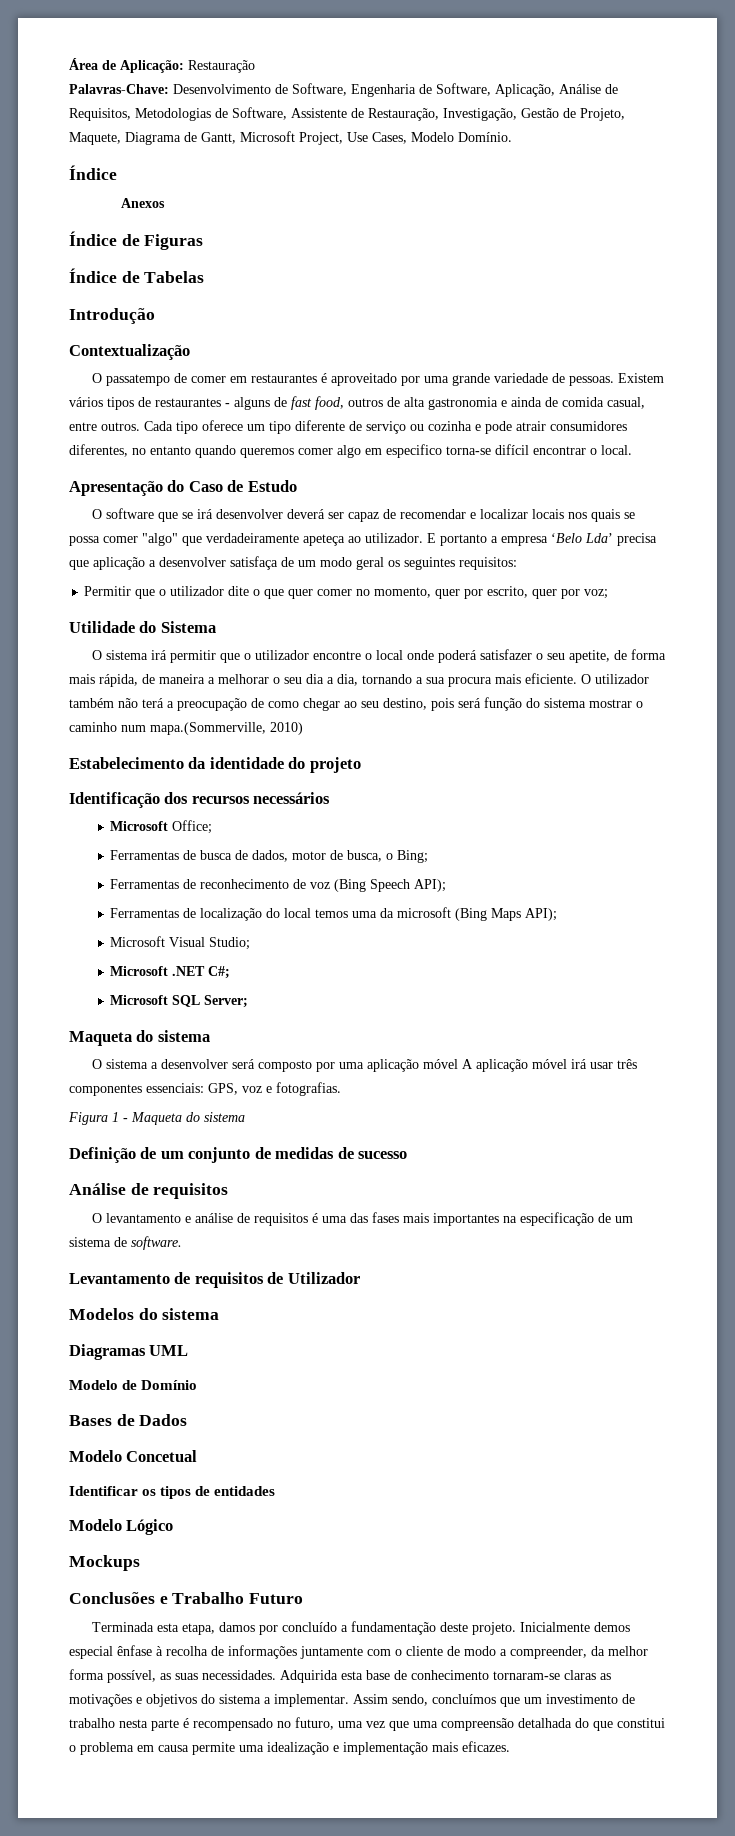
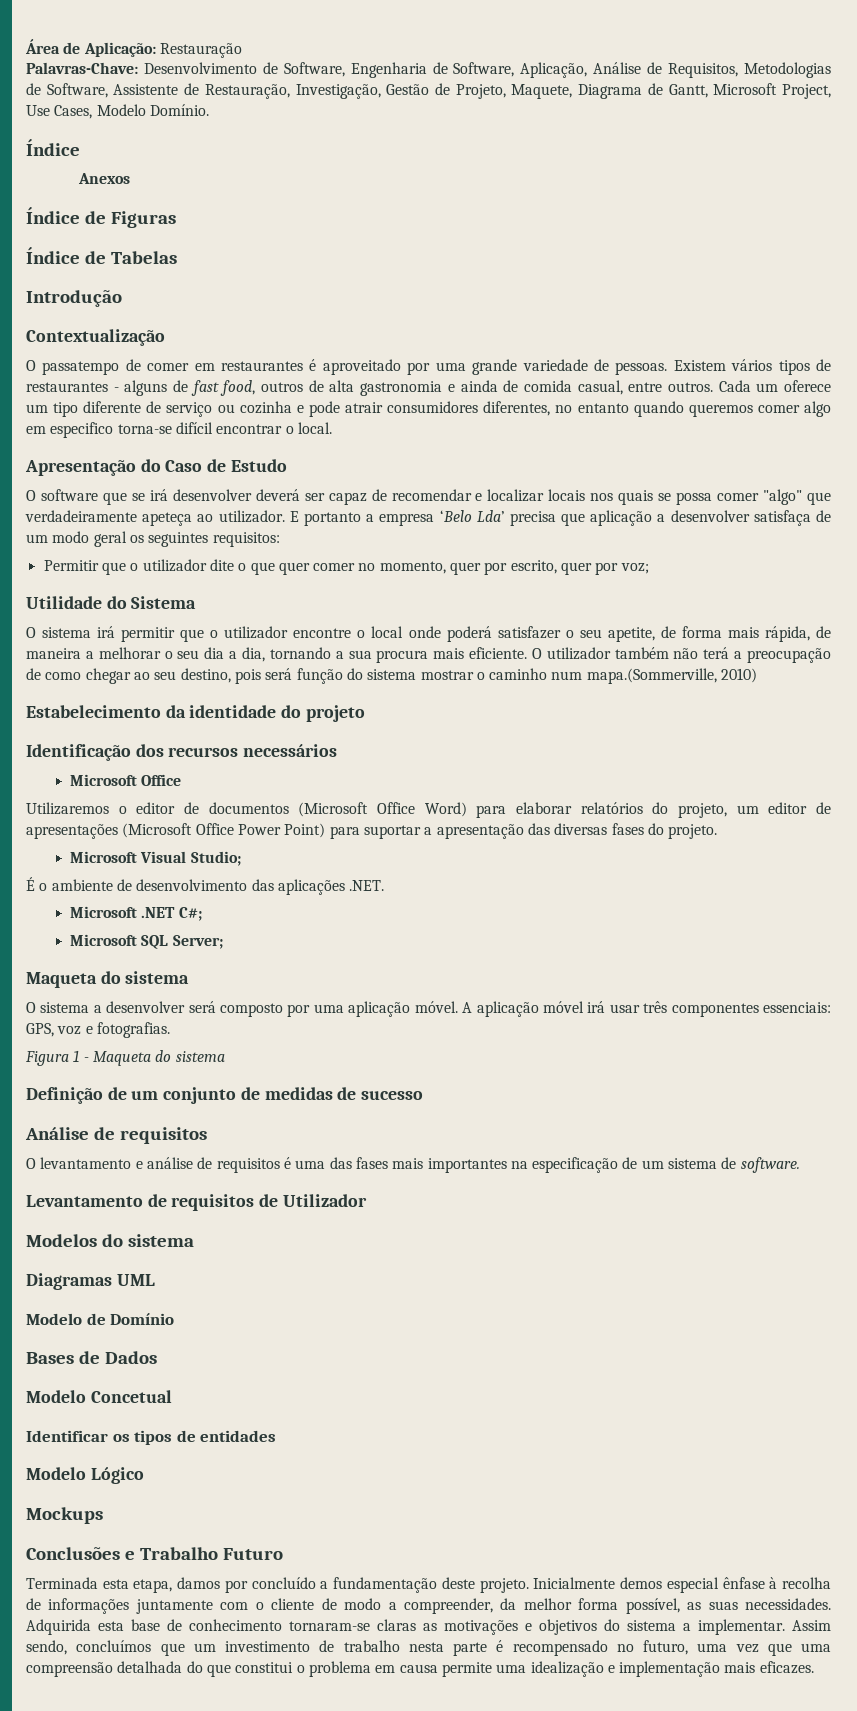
[176,421,198,434] tipo -> [756,383,779,392] um
[172,820,213,834] [110,850,429,863] [110,879,447,892] [110,907,558,921] [110,936,251,950] Office; // Ferramentas de busca de dados, motor de busca, o Bing; // Ferramentas de reconhecimento de voz (Bing Speech API); // Ferramentas de localização do local temos uma da microsoft (Bing Maps API); // Microsoft Visual Studio; -> [141,774,182,786] [26,802,831,818] [26,823,718,839] [69,851,241,866] [26,877,385,895] Office // Utilizaremos o editor de documentos (Microsoft Office Word) para elaborar relatórios do projeto, um editor de apresentações (Microsoft Office Power Point) para suportar a apresentação das diversas fases do projeto. // Microsoft Visual Studio; // É o ambiente de desenvolvimento das aplicações .NET.
[423,1059,459,1069] móvel -> [414,1001,458,1013] móvel.

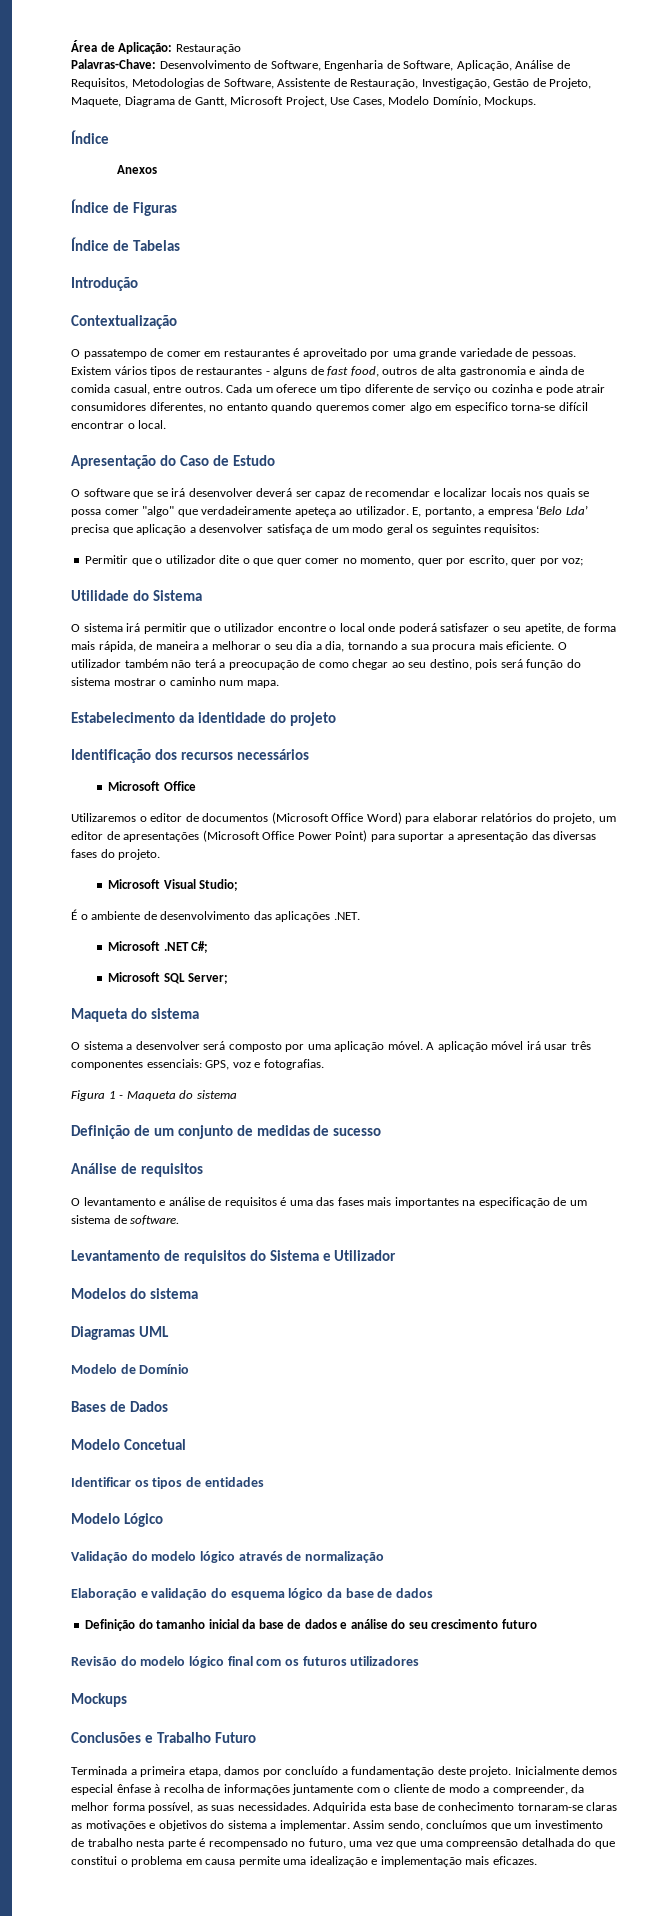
[149,104,209,116] Domínio. -> [432,96,537,107] Domínio, Mockups.
[289,511,361,526] E portanto -> [412,507,475,517] E, portanto,
[586,668,758,684] mapa.(Sommerville, 2010) -> [246,680,279,688] mapa.
[259,1194,279,1207] de -> [249,1250,331,1261] do Sistema e
(144, 1475) none -> [71,1551,384,1563] [71,1588,433,1600] [85,1619,537,1631] [71,1656,420,1668] // Validação do modelo lógico através de normalização // Elaboração e validação do esquema lógico da base de dados // Definição do tamanho inicial da base de dados e análise do seu crescimento futuro // Revisão do modelo lógico final com os futuros utilizadores
[102,1579,129,1589] esta -> [130,1766,186,1777] a primeira

